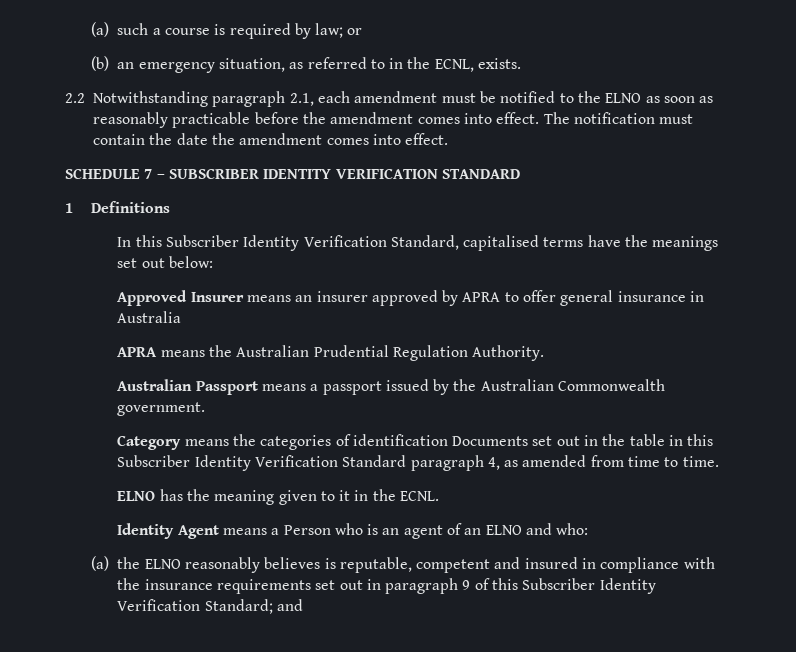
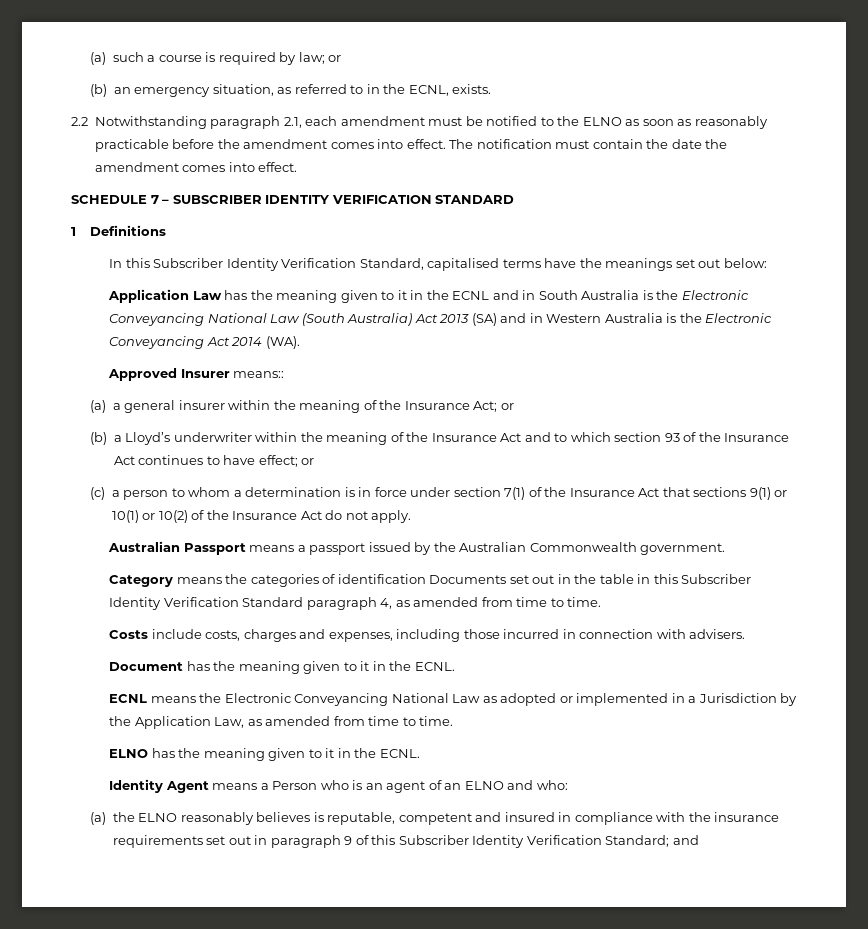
[117,290,705,306] [117,311,182,323] [117,345,545,361] Approved Insurer means an insurer approved by APRA to offer general insurance in Australia // APRA means the Australian Prudential Regulation Authority. -> [107,289,749,303] [108,313,773,326] [108,336,300,349] [107,368,285,381] [89,400,514,413] [89,432,790,445] [113,455,315,467] [89,487,788,500] [111,510,412,523] Application Law has the meaning given to it in the ECNL and in South Australia is the Electronic Conveyancing National Law (South Australia) Act 2013 (SA) and in Western Australia is the Electronic Conveyancing Act 2014 (WA). // Approved Insurer means:: // (a) a general insurer within the meaning of the Insurance Act; or // (b) a Lloyd’s underwriter within the meaning of the Insurance Act and to which section 93 of the Insurance Act continues to have effect; or // (c) a person to whom a determination is in force under section 7(1) of the Insurance Act that sections 9(1) or 10(1) or 10(2) of the Insurance Act do not apply.
(719, 461) none -> [108,629,746,642] [108,661,455,674] [108,693,798,706] [108,716,454,729] // Costs include costs, charges and expenses, including those incurred in connection with advisers. // Document has the meaning given to it in the ECNL. // ECNL means the Electronic Conveyancing National Law as adopted or implemented in a Jurisdiction by the Application Law, as amended from time to time.

